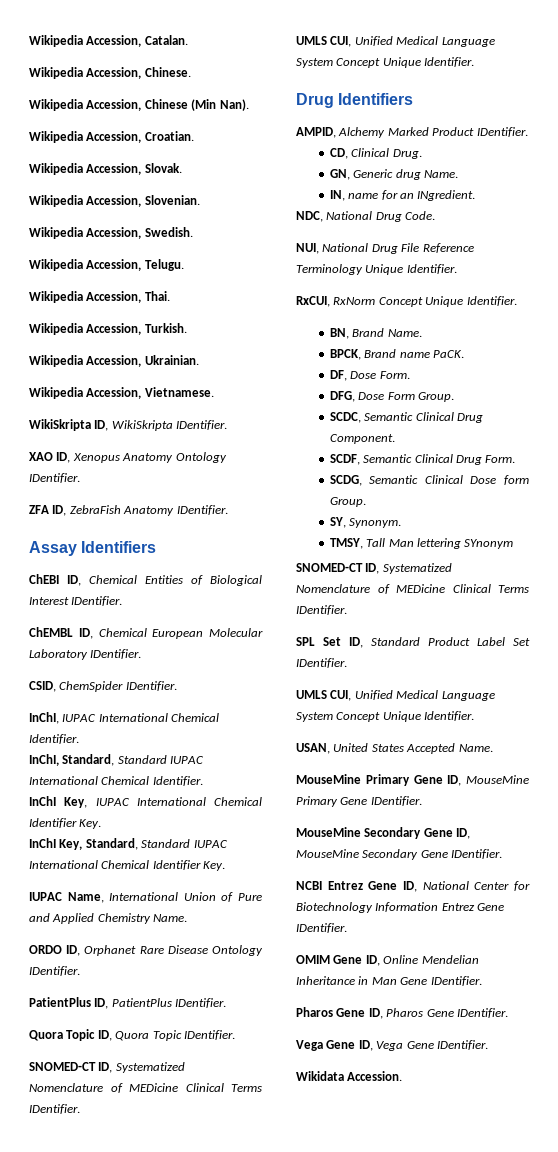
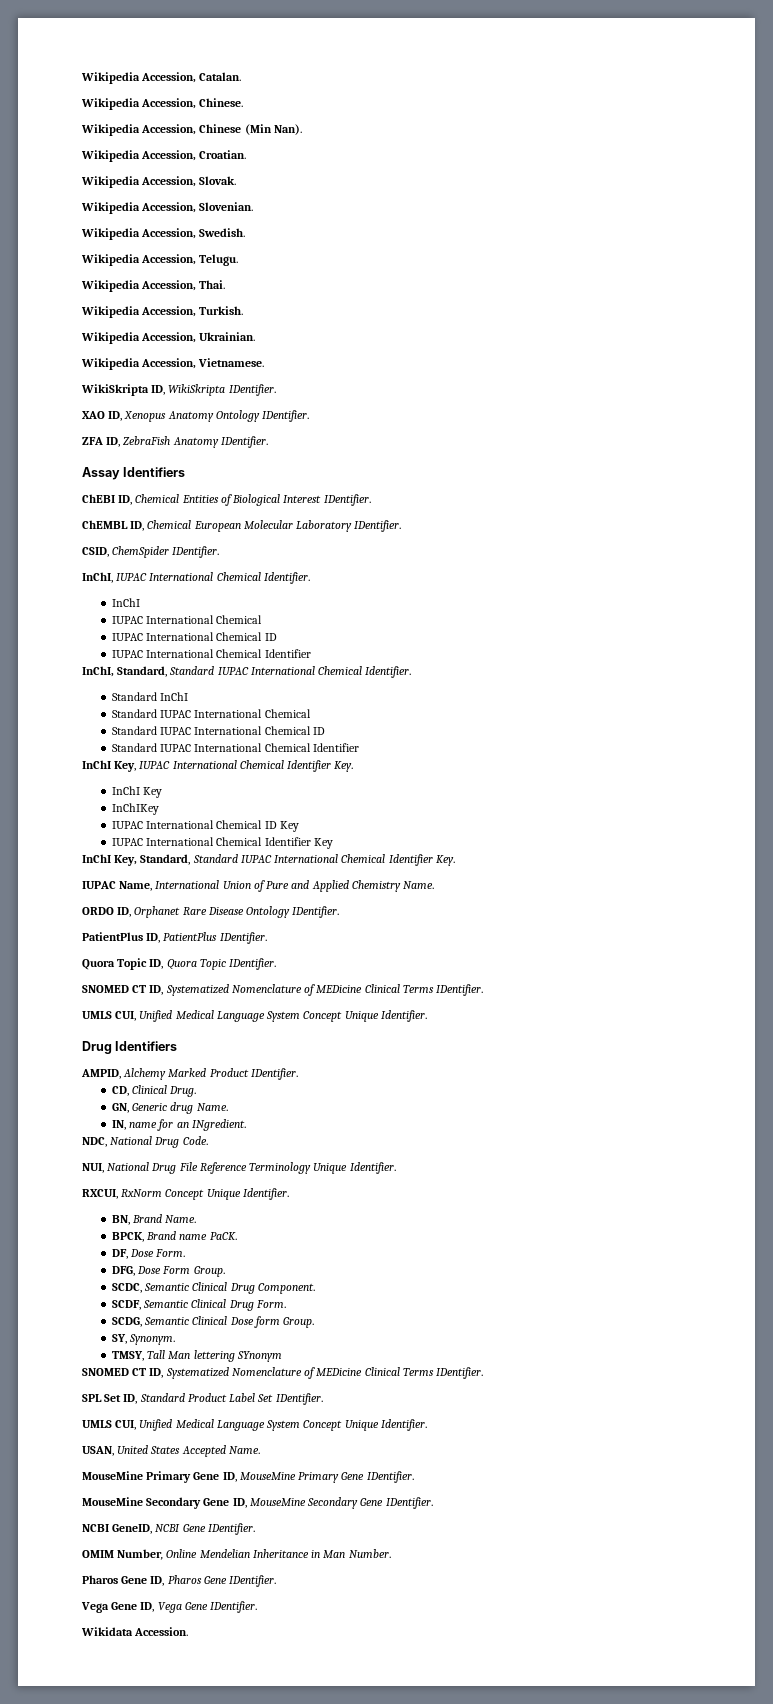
(79, 739) none -> [111,598,140,607] [111,615,263,624] [111,632,277,641] [111,649,311,658] // InChI // IUPAC International Chemical // IUPAC International Chemical ID // IUPAC International Chemical Identifier
(203, 781) none -> [111,692,189,701] [111,709,311,718] [111,726,325,735] [111,743,359,752] // Standard InChI // Standard IUPAC International Chemical // Standard IUPAC International Chemical ID // Standard IUPAC International Chemical Identifier
(102, 824) none -> [111,786,163,798] [111,803,159,815] [111,820,299,832] [111,837,333,849] // InChI Key // InChIKey // IUPAC International Chemical ID Key // IUPAC International Chemical Identifier Key
[29,1062,96,1071] SNOMED-CT -> [82,985,147,993] SNOMED CT
[296,296,330,307] RxCUI, -> [82,1189,118,1199] RXCUI,
[296,563,363,572] SNOMED-CT -> [82,1368,147,1376] SNOMED CT
[327,881,530,892] [296,902,475,913] Entrez Gene ID, National Center for Biotechnology Information Entrez -> [112,1524,181,1534] GeneID, NCBI
[333,955,380,966] Gene ID, -> [117,1549,164,1560] Number,
[400,976,482,986] Gene IDentifier. -> [348,1549,391,1558] Number.

